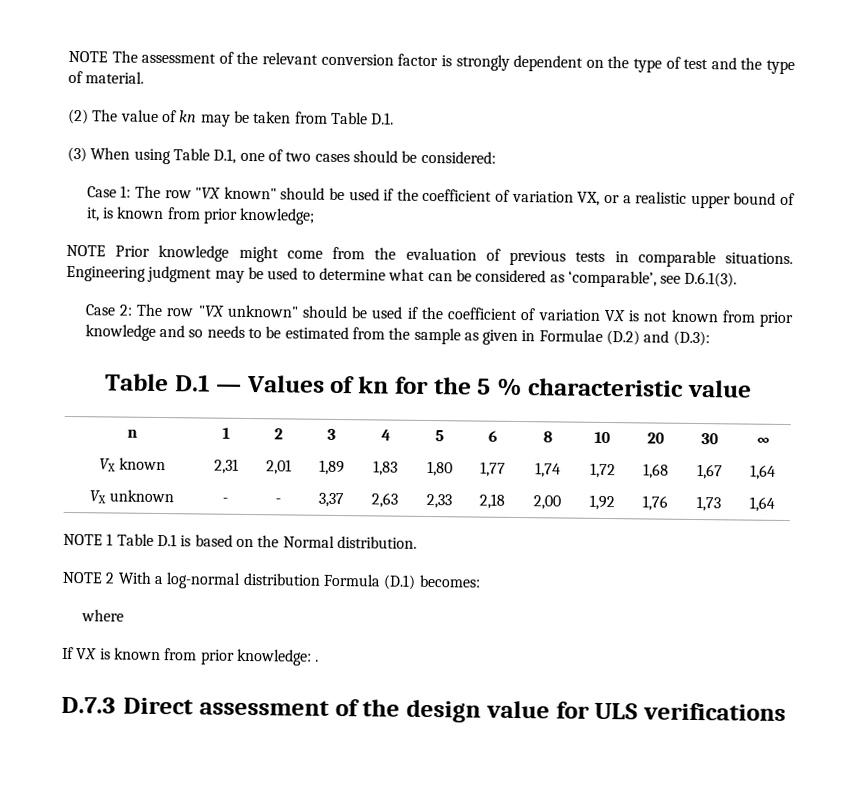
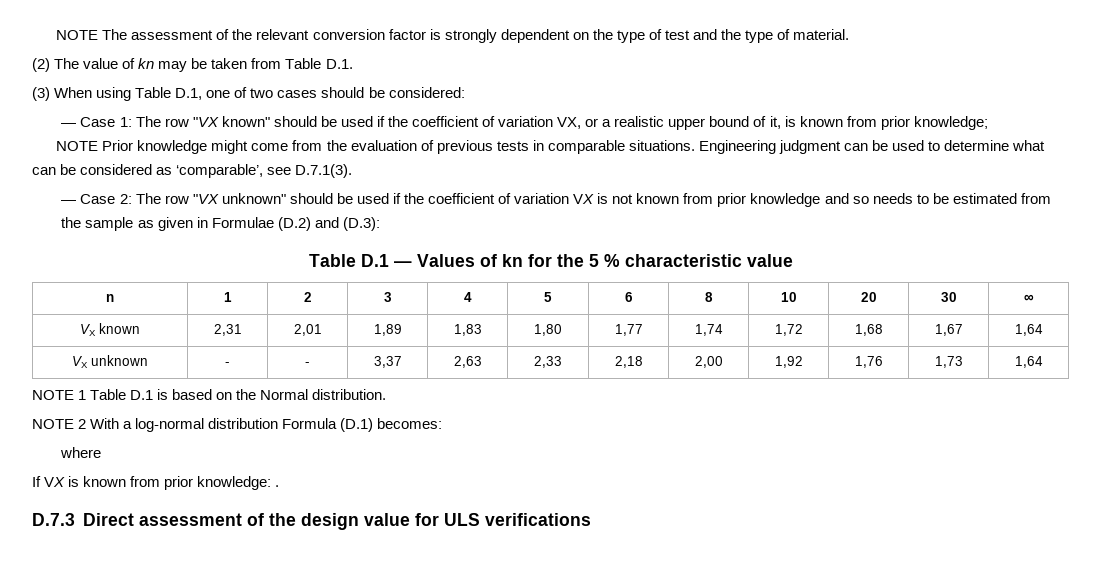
(496, 157) none -> [61,123,77,127] —
[214,270,245,283] may -> [843,143,868,151] can
[684,271,738,288] D.6.1(3). // -> [295,164,353,178] [61,200,77,204] D.7.1(3). // —

